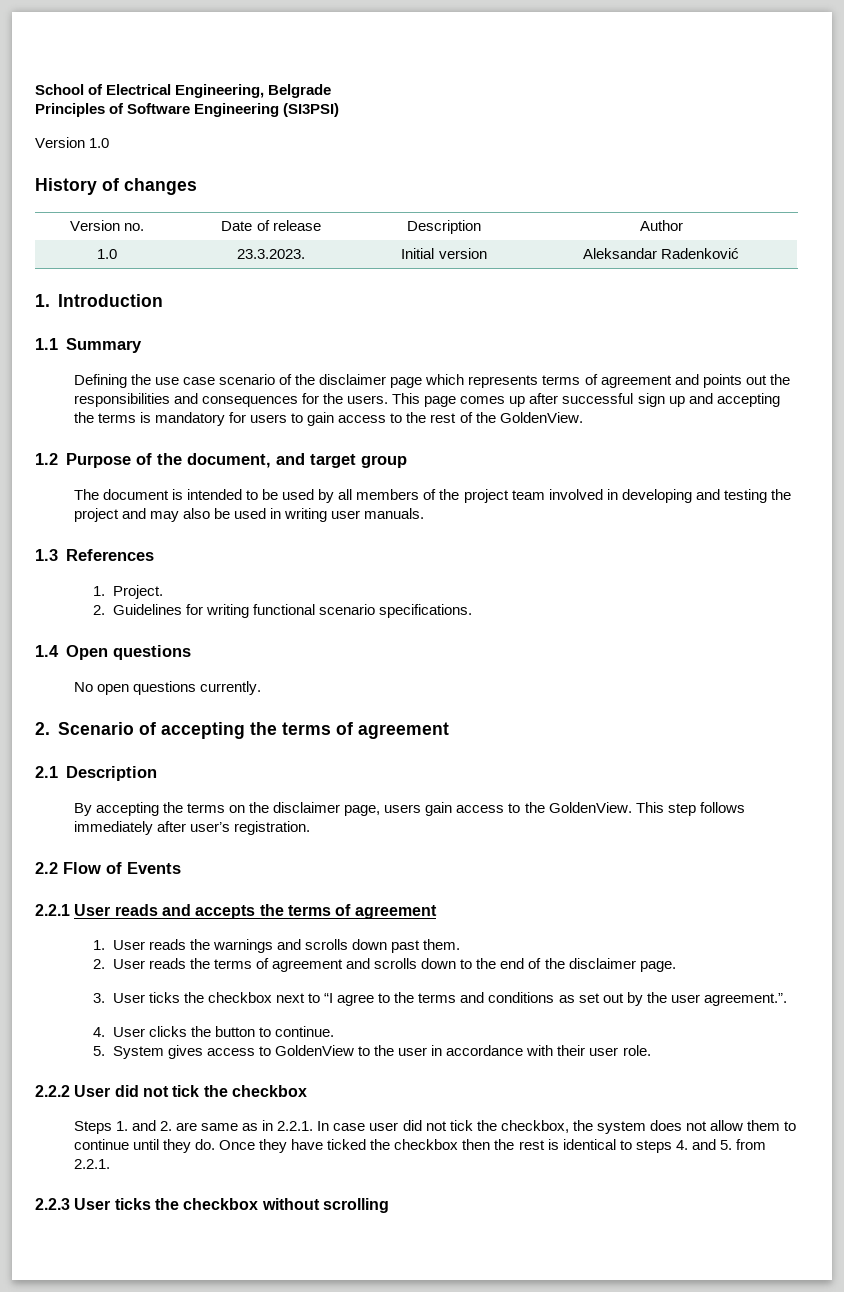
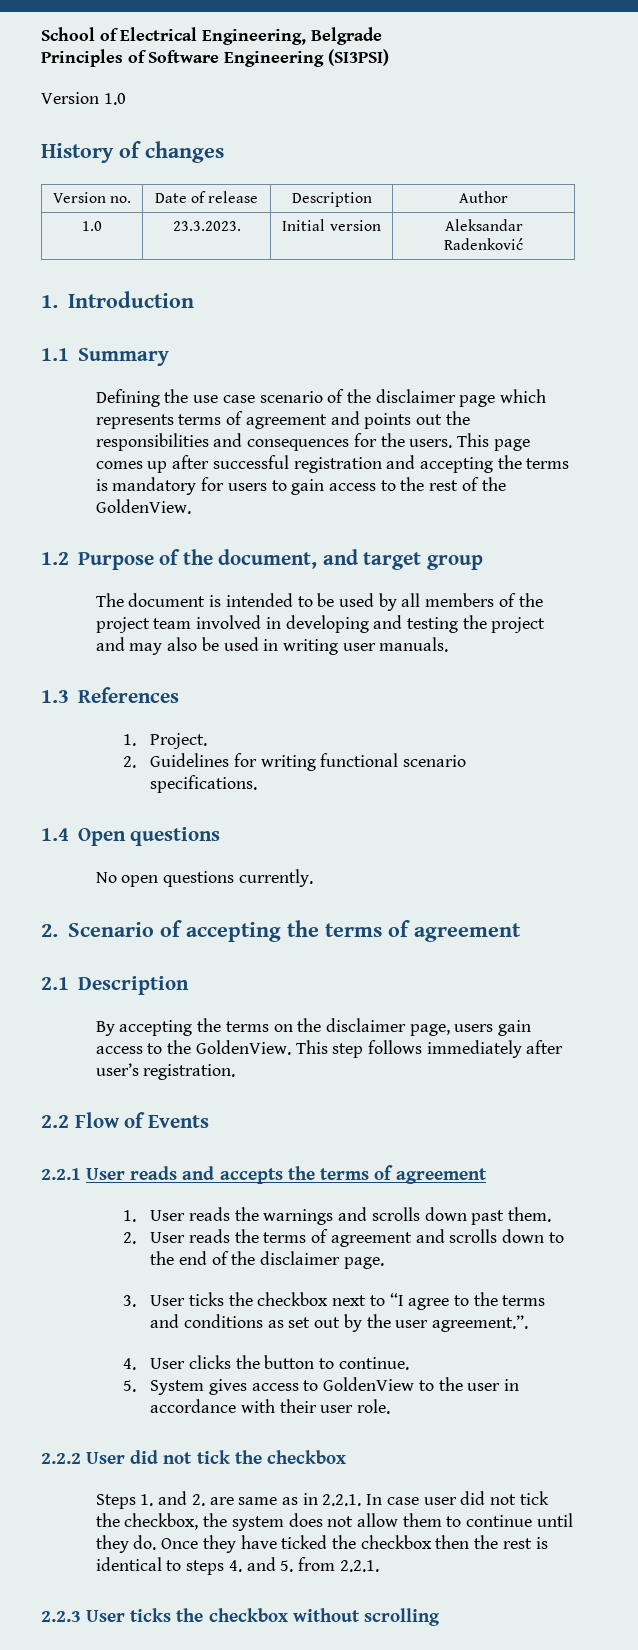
[637,393,685,407] sign up -> [293,457,382,473] registration

